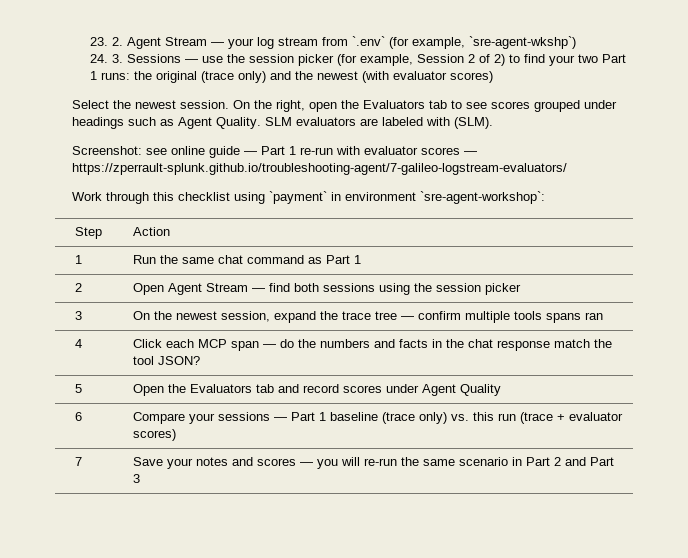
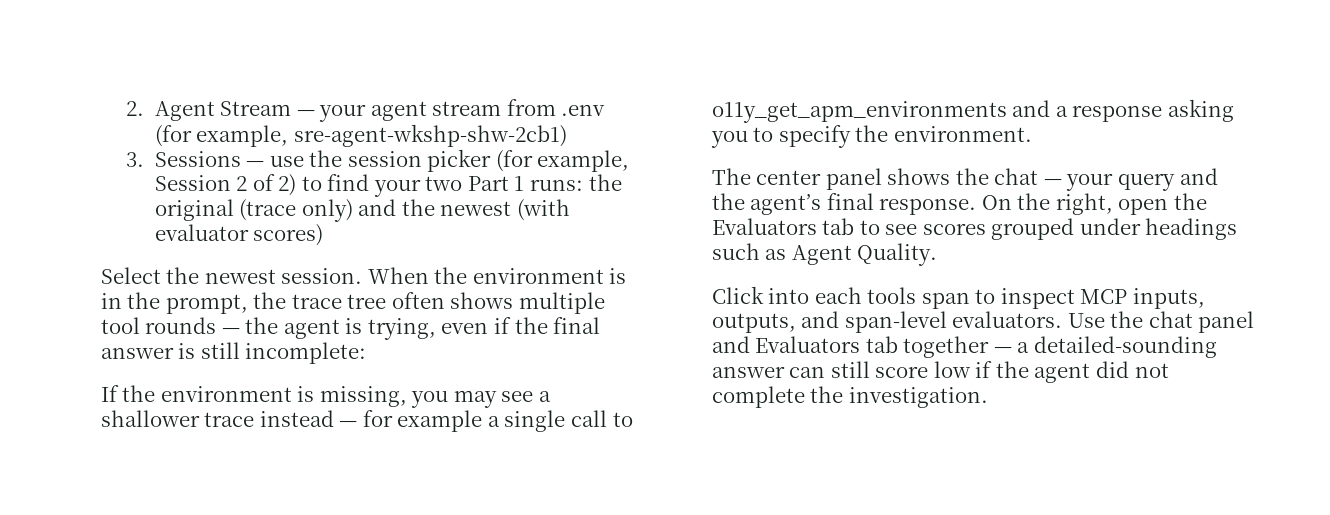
[89,37,108,46] 23. -> (126, 108) none
[256,37,274,49] log -> [370,101,427,121] agent
[351,36,576,49] [89,54,108,63] `.env` (for example, `sre-agent-wkshp`) // 24. -> [561,104,606,116] [154,124,567,147] .env (for example, sre-agent-wkshp-shw-2cb1) //
(230, 104) none -> [367,267,627,284] [100,292,605,314] [100,317,601,340] [100,342,367,364] [100,385,551,408] [100,410,633,432] [711,99,1234,123] [710,125,1032,148] [711,168,1218,191] [711,193,977,215] When the environment is in the prompt, the trace tree often shows multiple tool rounds — the agent is trying, even if the final answer is still incomplete: // If the environment is missing, you may see a shallower trace instead — for example a single call to o11y_get_apm_environments and a response asking you to specify the environment. // The center panel shows the chat — your query and the agent’s final response.
[265,117,494,129] [72,146,478,158] [72,163,568,175] [72,191,546,204] [75,227,103,239] [133,227,171,236] [75,255,83,264] [133,255,362,264] [75,283,83,292] [133,283,522,295] [75,311,83,320] [133,311,604,323] [75,339,83,348] [133,339,613,351] [133,356,201,365] [75,384,83,393] [133,384,502,396] [75,412,83,421] [133,412,624,424] [133,429,177,441] [75,457,83,466] [133,457,615,469] [133,474,141,483] SLM evaluators are labeled with (SLM). // Screenshot: see online guide — Part 1 re-run with evaluator scores — https://zperrault-splunk.github.io/troubleshooting-agent/7-galileo-logstream-evaluators/ // Work through this checklist using `payment` in environment `sre-agent-workshop`: // Step | Action // 1 | Run the same chat command as Part 1 // 2 | Open Agent Stream — find both sessions using the session picker // 3 | On the newest session, expand the trace tree — confirm multiple tools spans ran // 4 | Click each MCP span — do the numbers and facts in the chat response match the tool JSON? // 5 | Open the Evaluators tab and record scores under Agent Quality // 6 | Compare your sessions — Part 1 baseline (trace only) vs. this run (trace + evaluator scores) // 7 | Save your notes and scores — you will re-run the same scenario in Part 2 and Part 3 -> [711,286,1205,309] [711,311,1255,333] [711,336,1217,358] [711,361,1169,383] [711,386,988,408] // Click into each tools span to inspect MCP inputs, outputs, and span-level evaluators. Use the chat panel and Evaluators tab together — a detailed-sounding answer can still score low if the agent did not complete the investigation.

